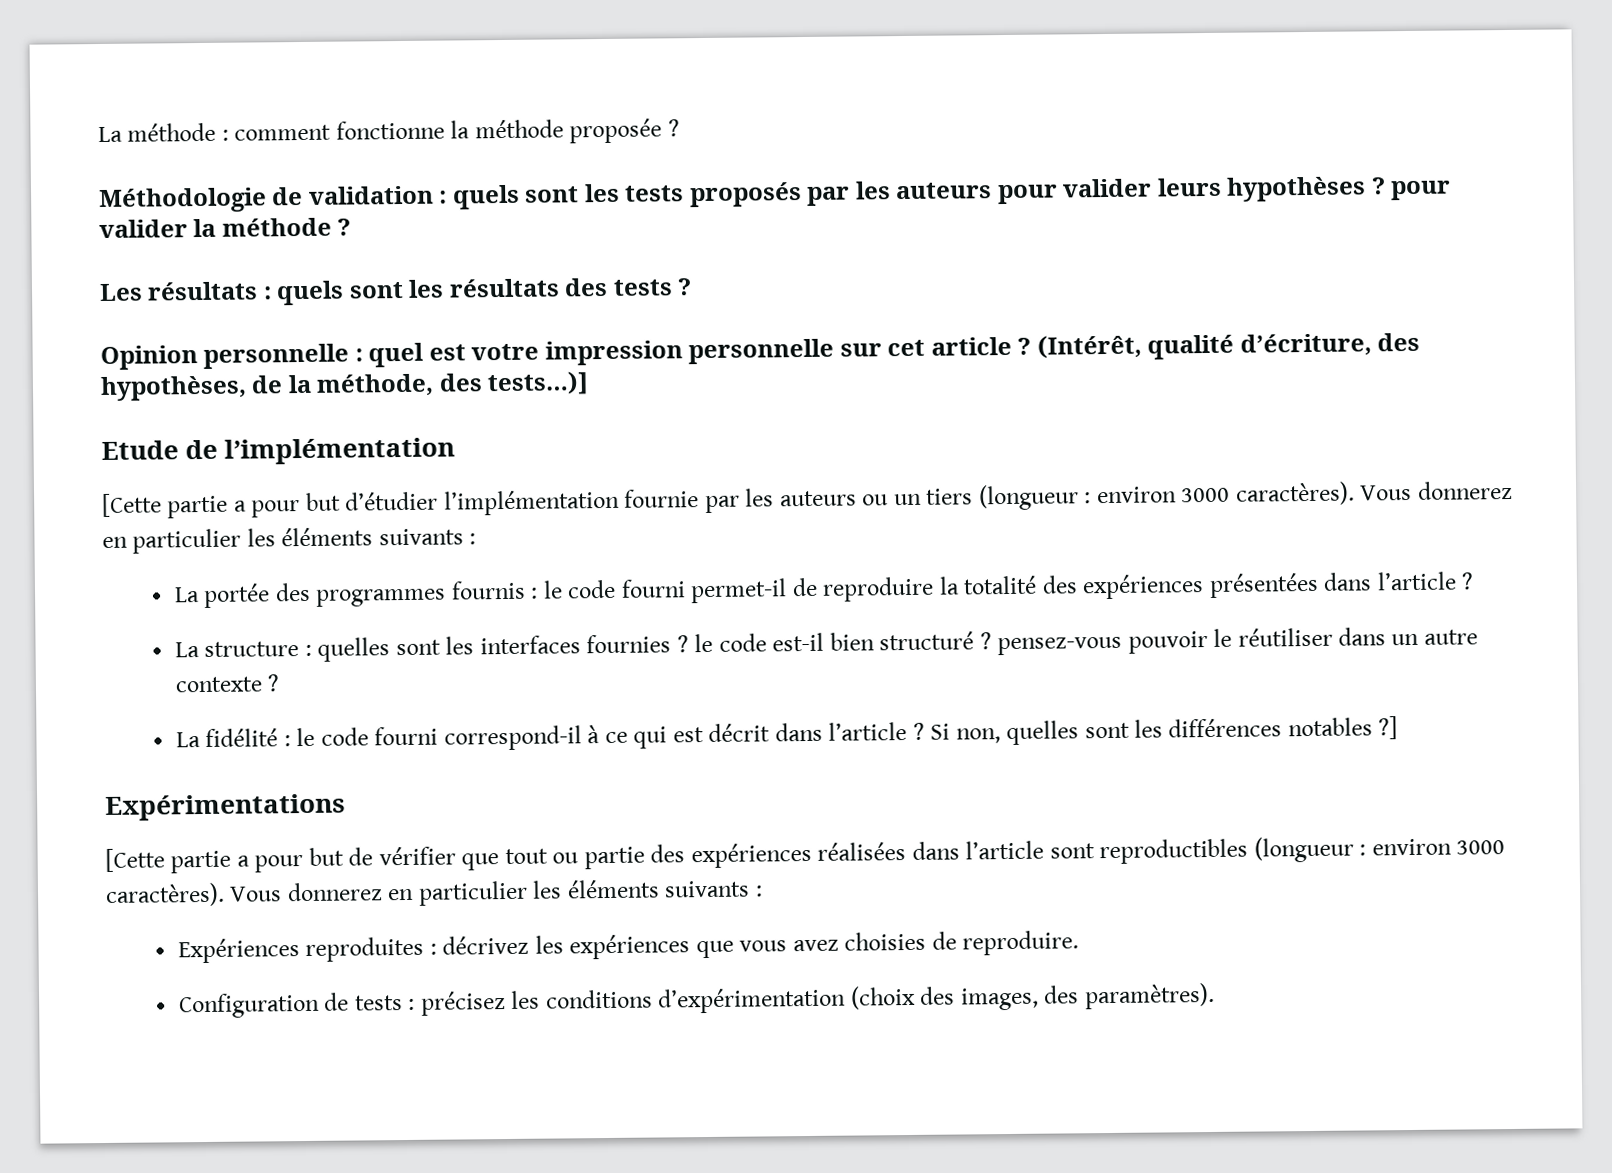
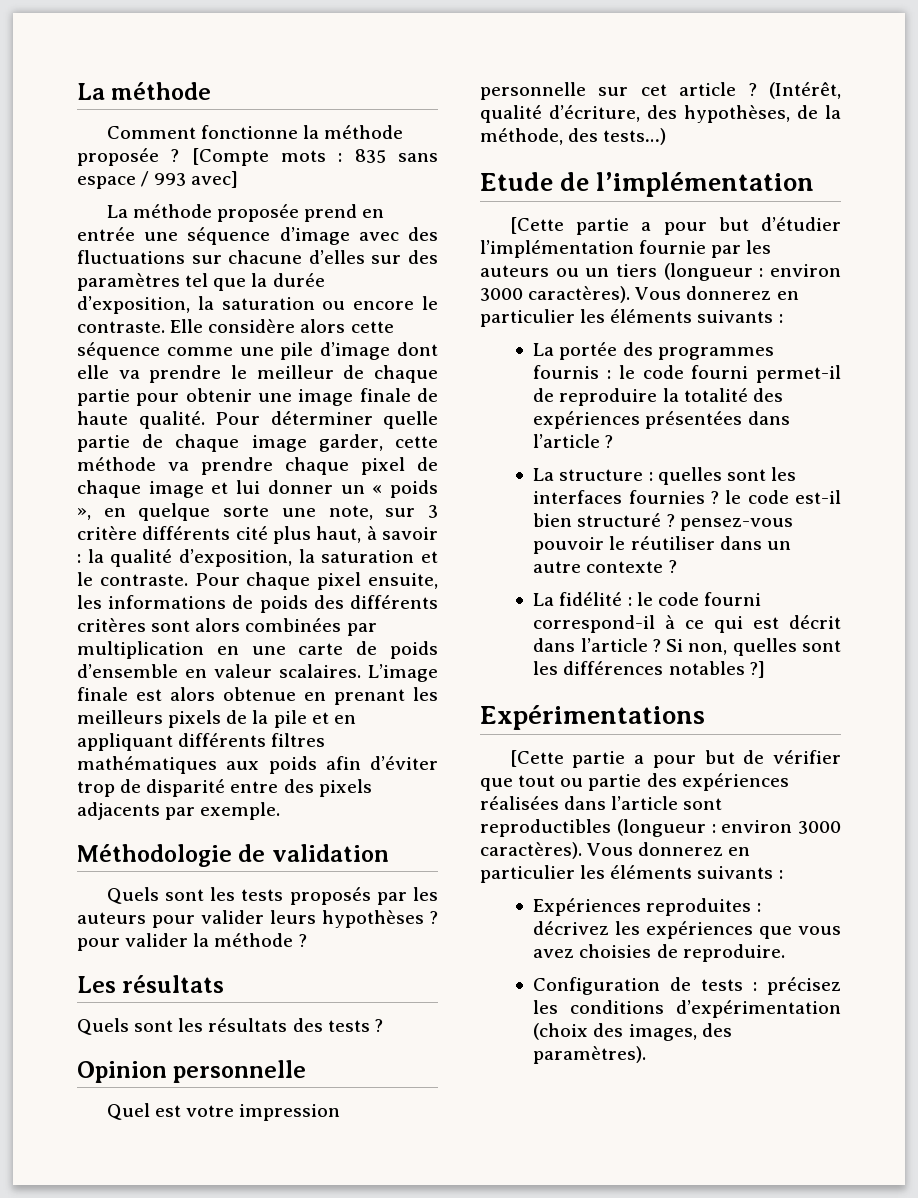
[98,122,332,143] La méthode : comment -> [77,82,212,100] [106,126,196,139] La méthode // Comment
(680, 128) none -> [191,148,438,166] [77,171,239,189] [106,204,385,222] [77,227,438,245] [77,250,439,264] [77,273,325,291] [77,296,439,314] [77,319,394,333] [77,342,439,360] [77,365,439,383] [77,388,438,406] [77,411,438,429] [77,434,439,452] [77,457,438,475] [77,480,438,498] [77,503,438,521] [77,526,438,544] [77,549,439,567] [77,572,439,590] [77,595,439,613] [77,618,377,636] [77,641,438,659] [77,664,439,682] [77,687,438,705] [77,710,356,728] [77,733,326,751] [77,756,438,774] [77,779,372,797] [77,802,281,820] [Compte mots : 835 sans espace / 993 avec] // La méthode proposée prend en entrée une séquence d’image avec des fluctuations sur chacune d’elles sur des paramètres tel que la durée d’exposition, la saturation ou encore le contraste. Elle considère alors cette séquence comme une pile d’image dont elle va prendre le meilleur de chaque partie pour obtenir une image finale de haute qualité. Pour déterminer quelle partie de chaque image garder, cette méthode va prendre chaque pixel de chaque image et lui donner un « poids », en quelque sorte une note, sur 3 critère différents cité plus haut, à savoir : la qualité d’exposition, la saturation et le contraste. Pour chaque pixel ensuite, les informations de poids des différents critères sont alors combinées par multiplication en une carte de poids d’ensemble en valeur scalaires. L’image finale est alors obtenue en prenant les meilleurs pixels de la pile et en appliquant différents filtres mathématiques aux poids afin d’éviter trop de disparité entre des pixels adjacents par exemple.
[439,184,520,210] : quels -> [106,887,159,904] // Quels
[262,280,345,306] : quels -> [77,1018,129,1035] // Quels
[354,342,425,368] : quel -> [106,1103,150,1120] // Quel
[487,371,590,396] tests…)] -> [603,128,667,145] tests…)

